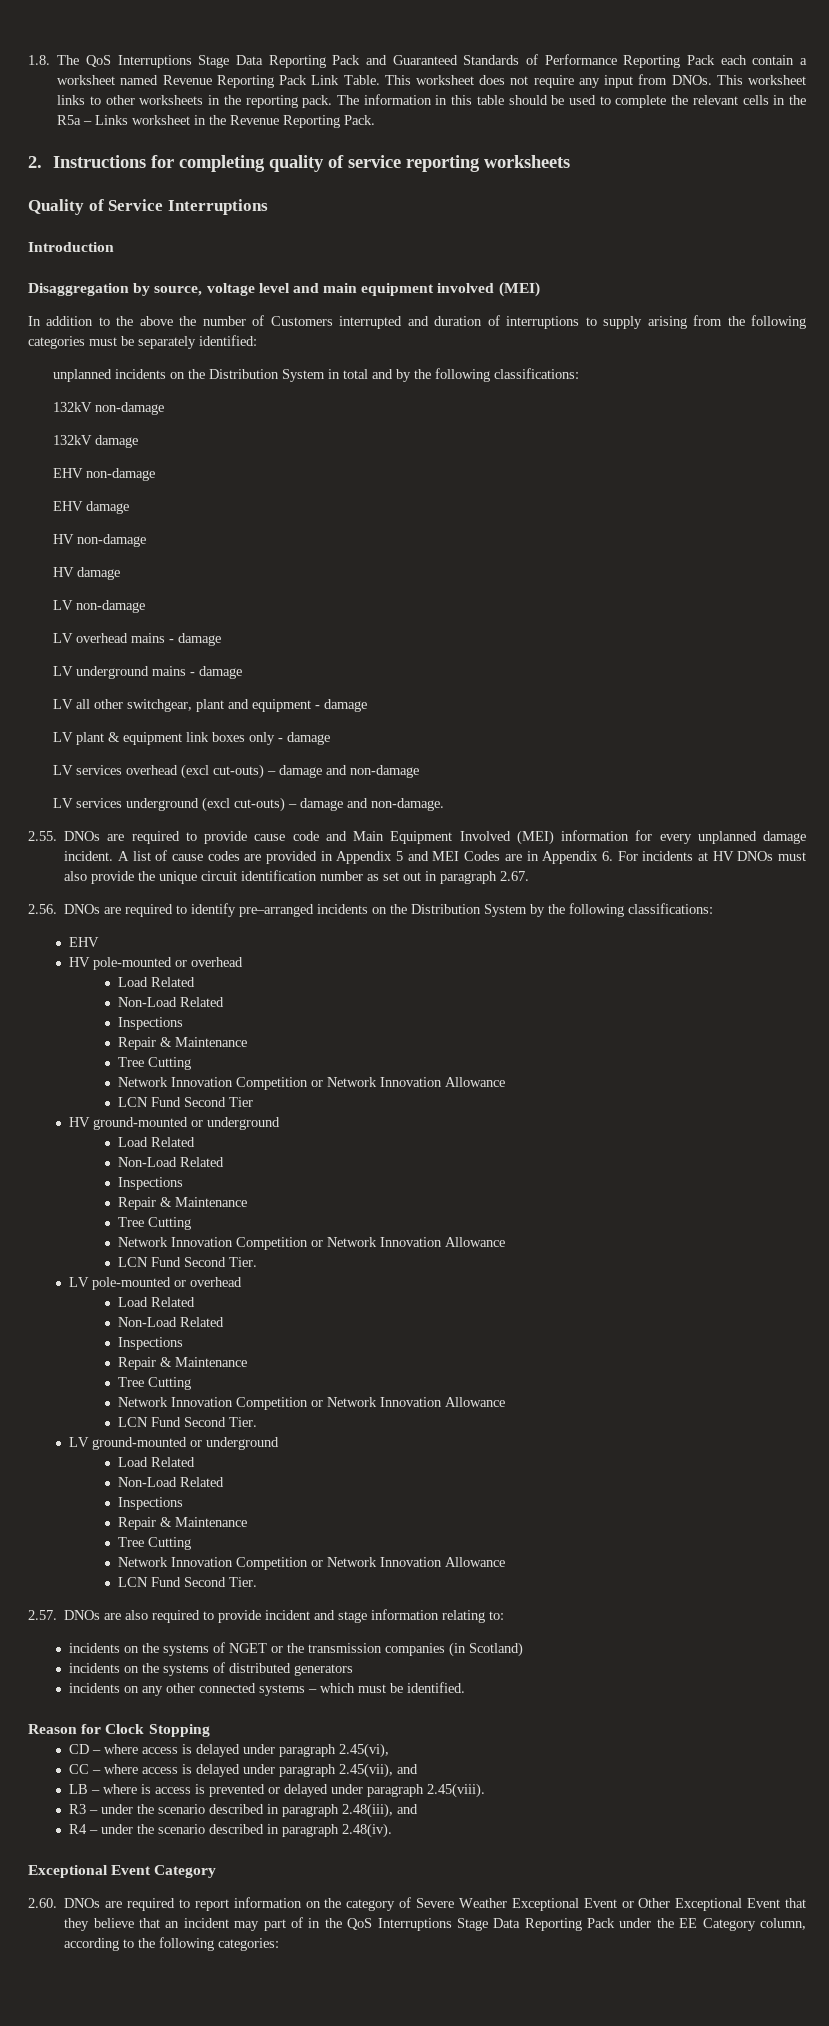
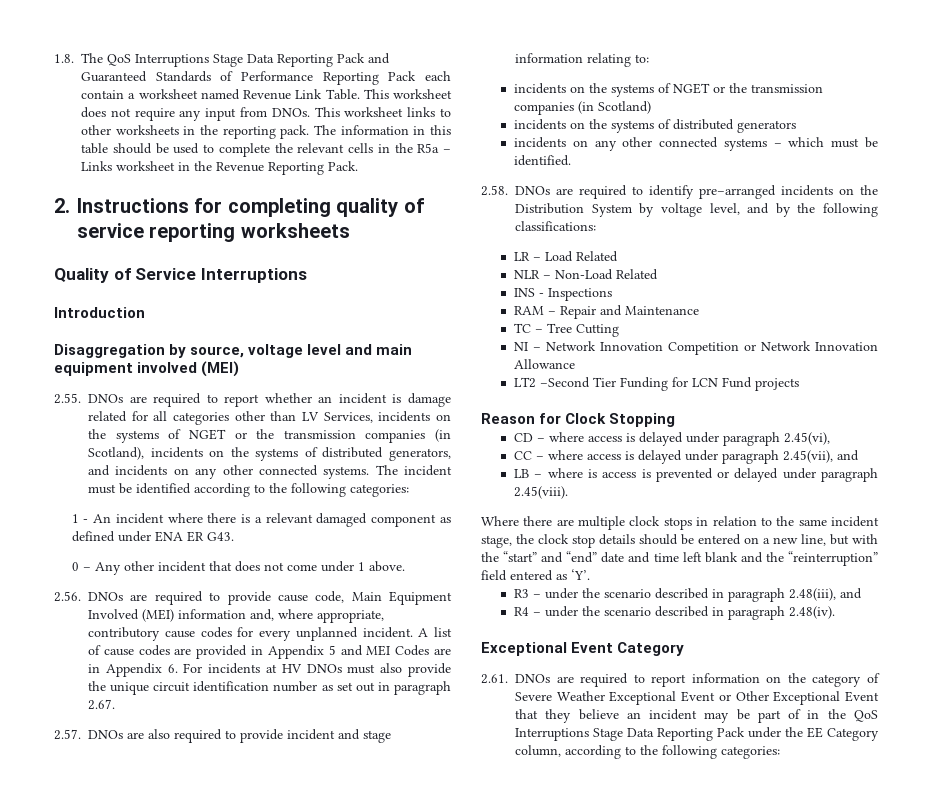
[216,75,308,88] Reporting Pack -> (291, 95) none
[28,315,807,329] [28,335,257,349] [52,368,579,382] [52,402,164,415] [52,435,138,448] [52,468,155,481] [52,501,129,514] [52,534,146,547] [52,567,120,580] [52,600,145,613] [52,633,221,646] [52,666,242,679] [52,699,367,712] [52,732,330,745] [52,764,419,779] [52,797,444,812] [28,831,57,841] In addition to the above the number of Customers interrupted and duration of interruptions to supply arising from the following categories must be separately identified: // unplanned incidents on the Distribution System in total and by the following classifications: // 132kV non-damage // 132kV damage // EHV non-damage // EHV damage // HV non-damage // HV damage // LV non-damage // LV overhead mains - damage // LV underground mains - damage // LV all other switchgear, plant and equipment - damage // LV plant & equipment link boxes only - damage // LV services overhead (excl cut-outs) – damage and non-damage // LV services underground (excl cut-outs) – damage and non-damage. // 2.55. -> [54,393,451,407] [88,411,452,425] [88,429,451,443] [88,447,451,461] [88,465,452,479] [88,483,409,497] [71,513,451,527] [71,531,234,542] [71,561,405,575] [54,591,81,602] 2.55. DNOs are required to report whether an incident is damage related for all categories other than LV Services, incidents on the systems of NGET or the transmission companies (in Scotland), incidents on the systems of distributed generators, and incidents on any other connected systems. The incident must be identified according to the following categories: // 1 - An incident where there is a relevant damaged component as defined under ENA ER G43. // 0 – Any other incident that does not come under 1 above. // 2.56.
[292,831,347,841] code and -> [315,591,345,603] code,
(630, 835) none -> [250,609,384,623] [88,627,232,641] and, where appropriate, contributory cause codes
[763,831,806,844] damage -> (358, 634) none
[28,903,714,917] [68,937,99,947] [68,957,243,970] [117,977,195,987] [117,997,224,1007] [117,1017,183,1030] [117,1037,247,1050] [117,1057,191,1070] [117,1077,505,1090] [117,1097,253,1107] [68,1117,280,1130] [117,1137,195,1147] [117,1157,224,1167] [117,1177,183,1190] [117,1197,247,1210] [117,1217,191,1230] [117,1237,505,1250] [117,1257,257,1267] [68,1277,242,1290] [117,1297,195,1307] [117,1317,224,1327] [117,1337,183,1350] [117,1357,247,1370] [117,1377,191,1390] [117,1397,505,1410] [117,1417,257,1427] [68,1437,279,1450] [117,1457,195,1467] [117,1477,224,1487] [117,1497,183,1510] [117,1517,247,1530] [117,1537,191,1550] [117,1557,505,1570] [117,1577,257,1587] // 2.56. DNOs are required to identify pre–arranged incidents on the Distribution System by the following classifications: // EHV // HV pole-mounted or overhead // Load Related // Non-Load Related // Inspections // Repair & Maintenance // Tree Cutting // Network Innovation Competition or Network Innovation Allowance // LCN Fund Second Tier // HV ground-mounted or underground // Load Related // Non-Load Related // Inspections // Repair & Maintenance // Tree Cutting // Network Innovation Competition or Network Innovation Allowance // LCN Fund Second Tier. // LV pole-mounted or overhead // Load Related // Non-Load Related // Inspections // Repair & Maintenance // Tree Cutting // Network Innovation Competition or Network Innovation Allowance // LCN Fund Second Tier. // LV ground-mounted or underground // Load Related // Non-Load Related // Inspections // Repair & Maintenance // Tree Cutting // Network Innovation Competition or Network Innovation Allowance // LCN Fund Second Tier. -> (115, 704) none
(465, 1687) none -> [481,185,878,199] [515,203,878,217] [515,221,596,231] [513,251,618,262] [513,269,658,280] [513,288,612,301] [513,305,699,319] [513,323,619,337] [513,341,878,355] [513,359,575,369] [513,377,799,391] // 2.58. DNOs are required to identify pre–arranged incidents on the Distribution System by voltage level, and by the following classifications: // LR – Load Related // NLR – Non-Load Related // INS - Inspections // RAM – Repair and Maintenance // TC – Tree Cutting // NI – Network Innovation Competition or Network Innovation Allowance // LT2 –Second Tier Funding for LCN Fund projects
(485, 1790) none -> [481,516,879,530] [481,534,878,548] [481,551,878,566] [481,569,590,581] // Where there are multiple clock stops in relation to the same incident stage, the clock stop details should be entered on a new line, but with the “start” and “end” date and time left blank and the “reinterruption” field entered as ‘Y’.
[28,1898,57,1908] 2.60. -> [481,674,508,684] 2.61.
[139,1918,161,1928] that -> (619, 714) none
(260, 1926) none -> [736,709,750,720] be

